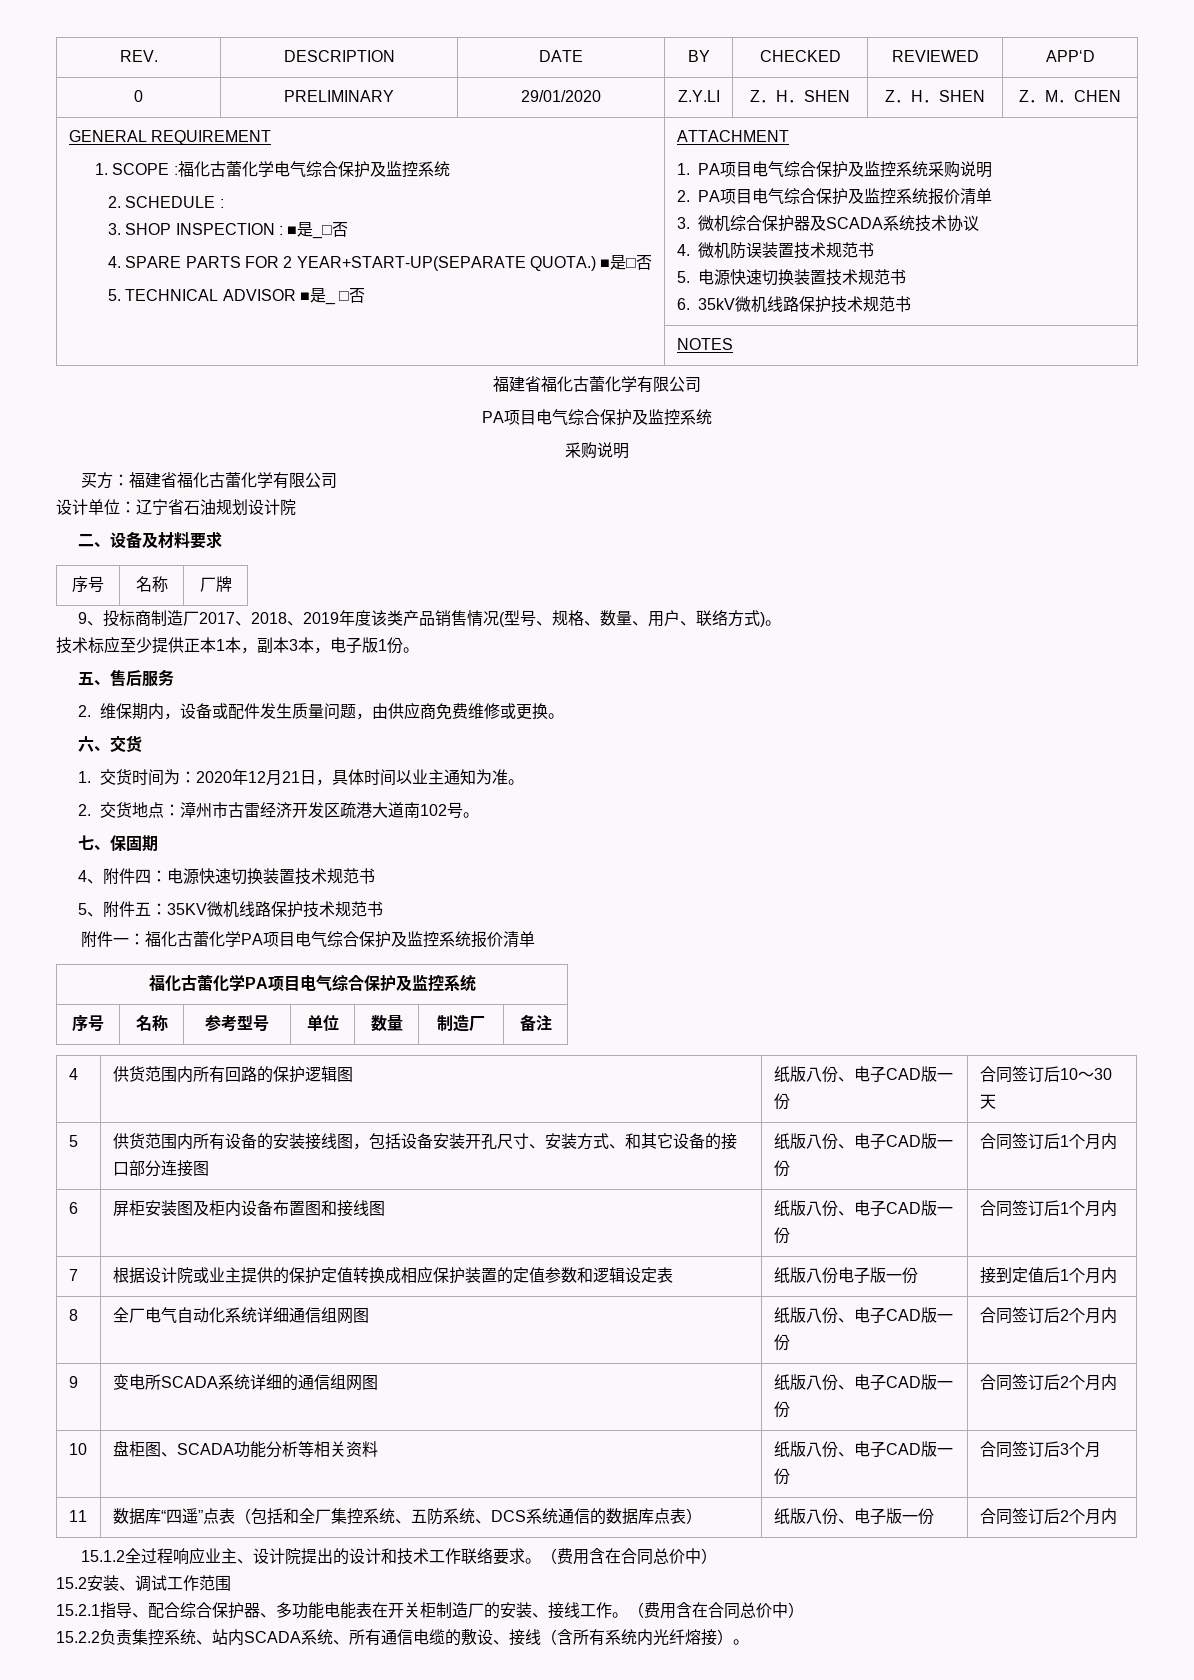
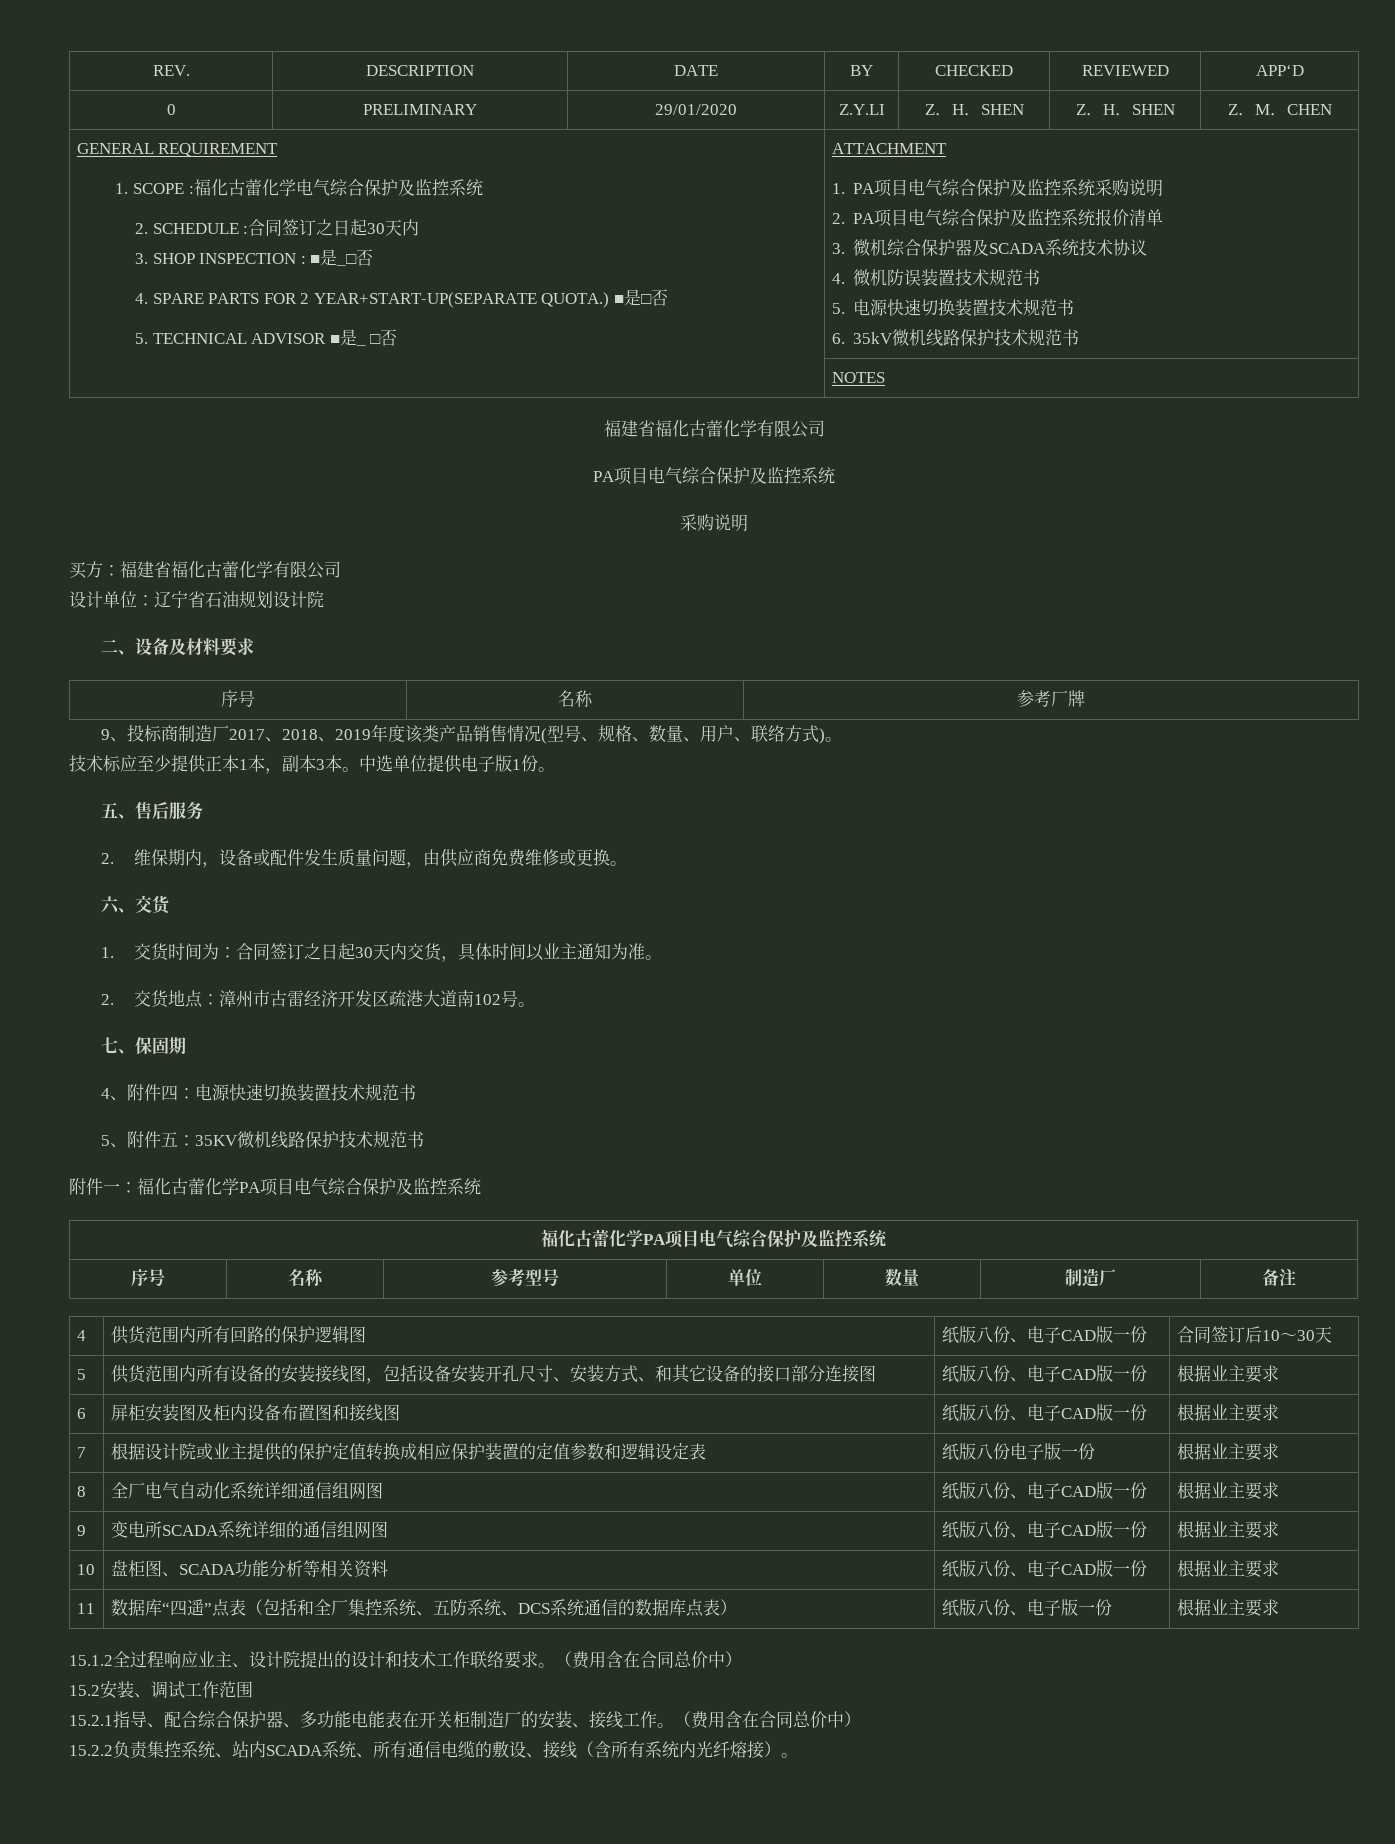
(224, 203) none -> [248,219,420,236] 合同签订之日起30天内
(168, 584) none -> [1017,690,1051,707] 参考
[314,647,330,654] ， -> [342,755,462,773] 。中选单位提供
[195,769,316,786] 2020年12月21日 -> [235,943,442,961] 合同签订之日起30天内交货
[470,931,535,948] 报价清单 -> (481, 1186) none
[979,1133,1117,1150] 合同签订后1个月内 -> [1176,1365,1279,1383] 根据业主要求
[979,1200,1117,1217] 合同签订后1个月内 -> [1176,1404,1279,1422] 根据业主要求
[979,1267,1117,1284] 接到定值后1个月内 -> [1176,1443,1279,1461] 根据业主要求
[979,1307,1117,1324] 合同签订后2个月内 -> [1176,1482,1279,1500] 根据业主要求
[979,1374,1117,1391] 合同签订后2个月内 -> [1176,1521,1279,1539] 根据业主要求
[979,1441,1101,1458] 合同签订后3个月 -> [1176,1560,1279,1578] 根据业主要求
[979,1508,1117,1525] 合同签订后2个月内 -> [1176,1599,1279,1617] 根据业主要求

